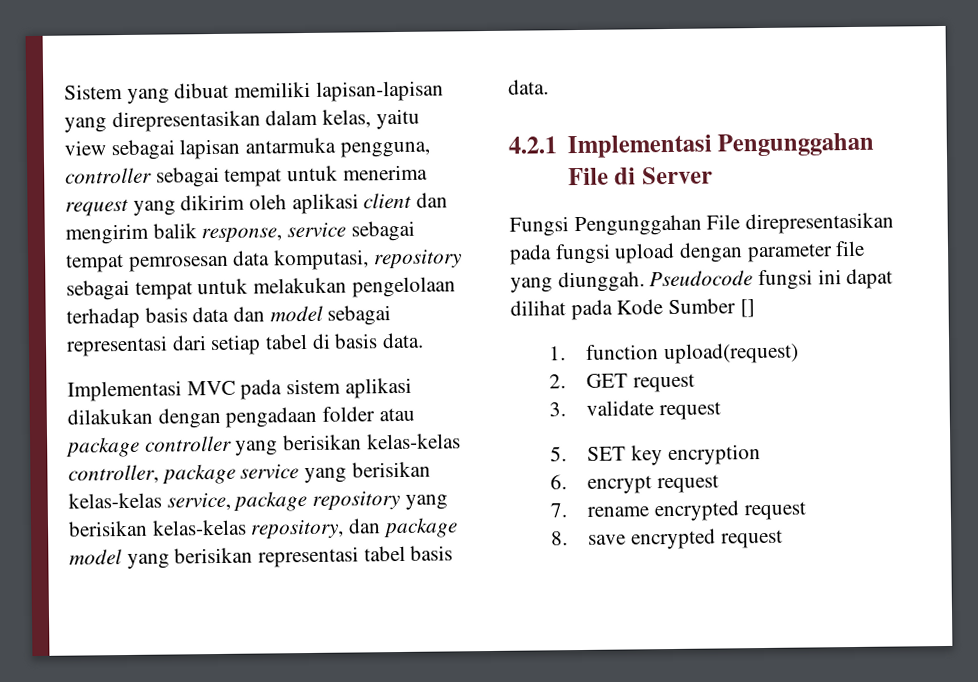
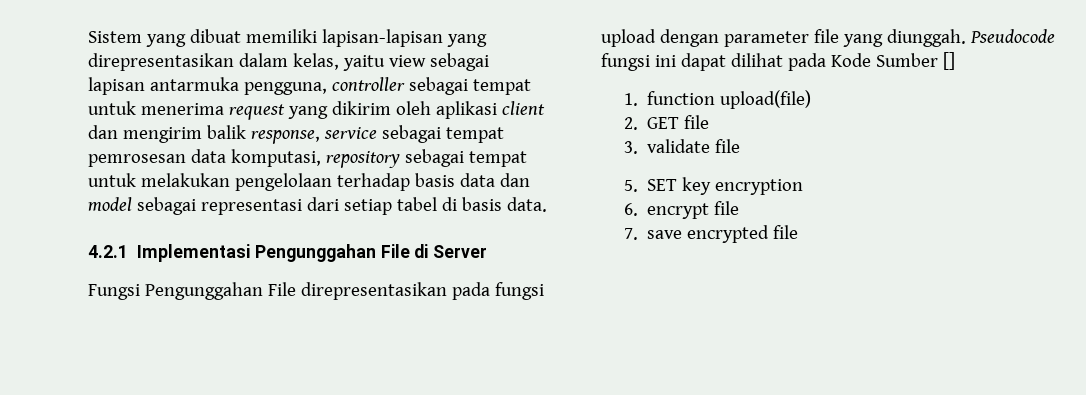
[67,377,412,402] [67,406,415,429] [66,433,461,458] [68,461,431,485] [68,490,448,512] [68,517,458,540] [69,545,454,569] [508,79,549,95] // Implementasi MVC pada sistem aplikasi dilakukan dengan pengadaan folder atau package controller yang berisikan kelas-kelas controller, package service yang berisikan kelas-kelas service, package repository yang berisikan kelas-kelas repository, dan package model yang berisikan representasi tabel basis data. -> (547, 204) none
[663,342,799,365] upload(request) -> [720,90,812,109] upload(file)
[632,373,695,393] request -> [684,115,710,129] file
[658,401,721,421] request -> [715,139,741,153] file
[656,474,719,494] [549,500,806,522] [550,531,568,546] request // 7. rename encrypted request // 8. -> [714,201,740,215] [624,228,639,240] file // 7.
[720,529,783,549] request -> [773,225,799,239] file

